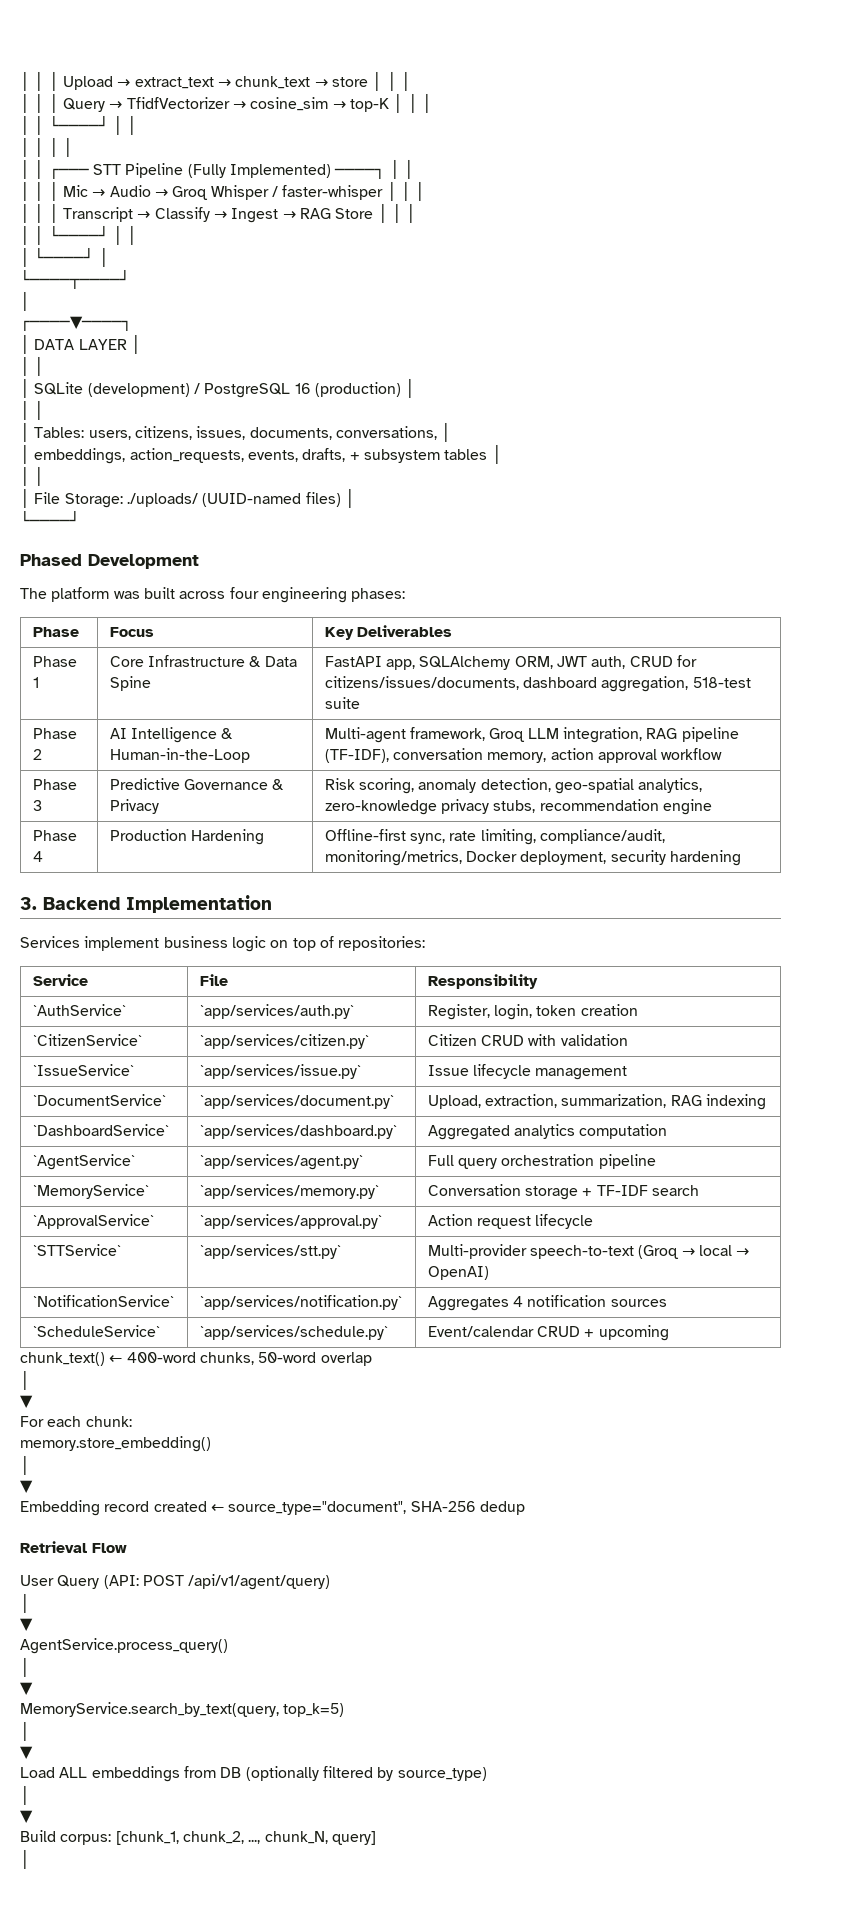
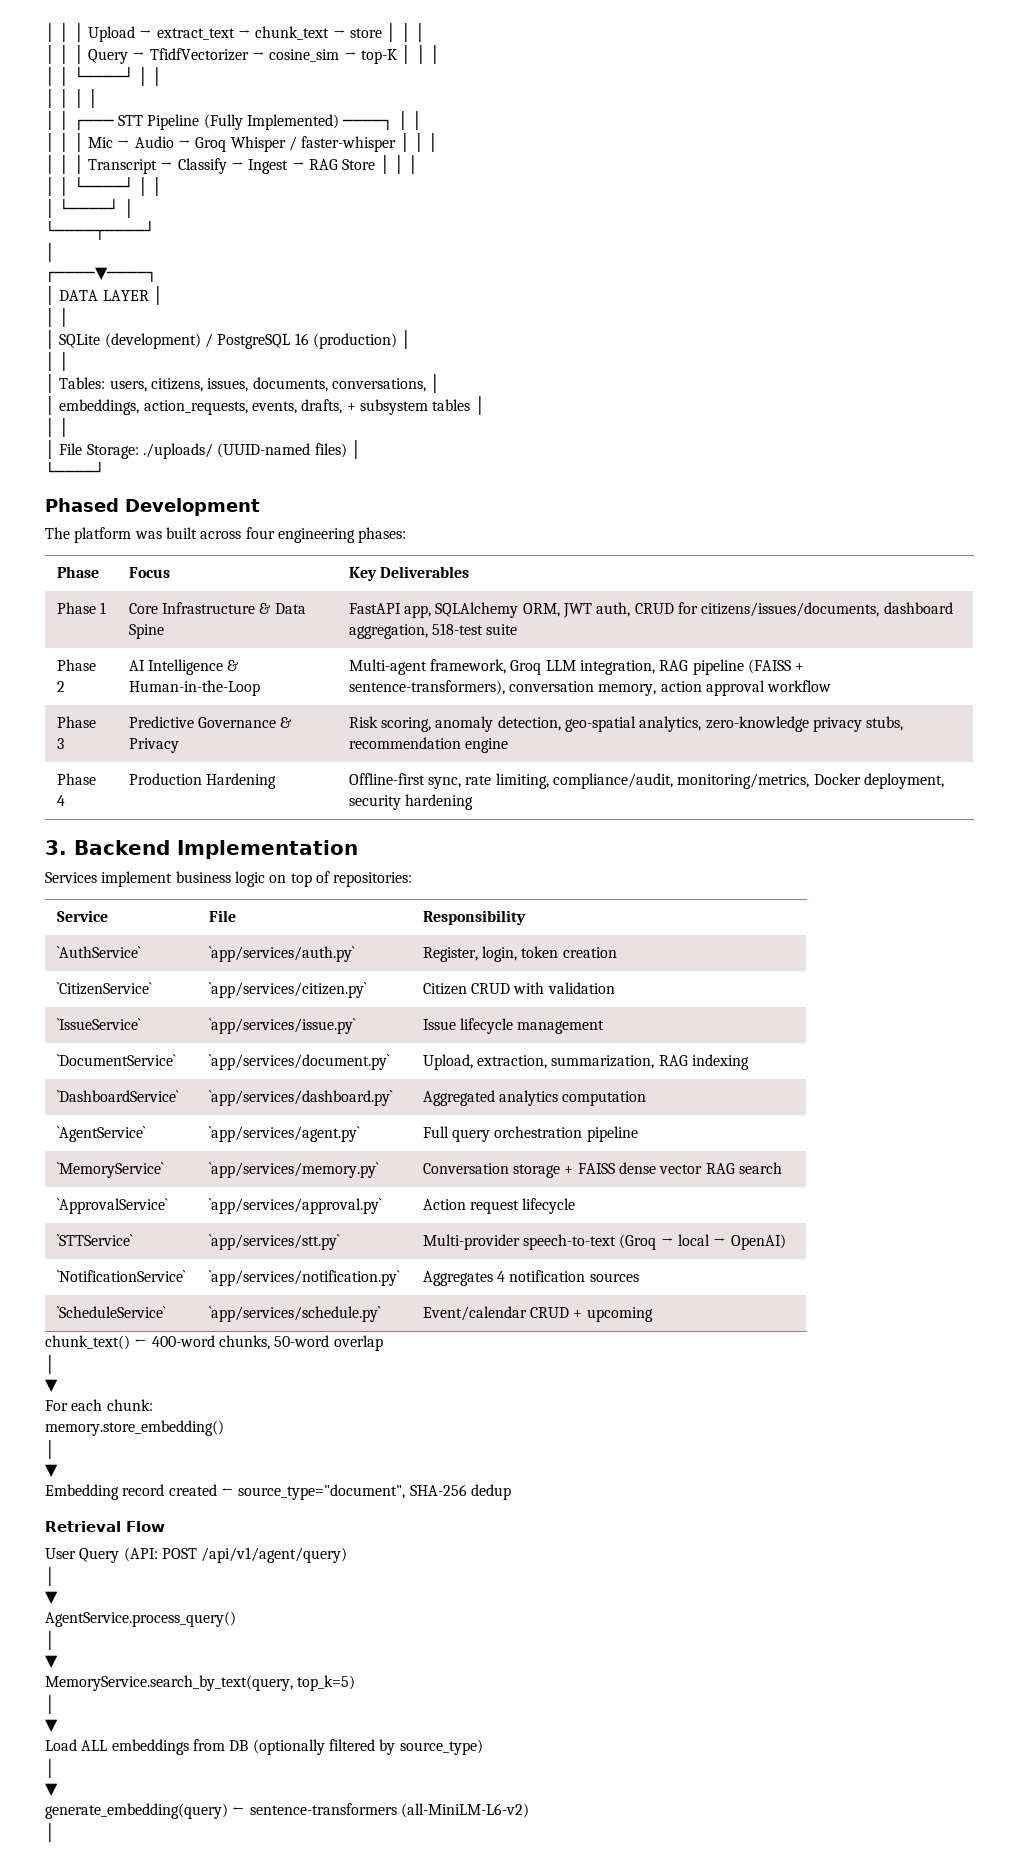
[324,749,389,763] (TF-IDF), -> [747,659,805,674] [348,680,505,695] (FAISS + sentence-transformers),
[596,1185,648,1196] TF-IDF -> [577,1162,735,1174] FAISS dense vector RAG
[20,1830,376,1845] Build corpus: [chunk_1, chunk_2, ..., chunk_N, query] -> [45,1803,529,1819] generate_embedding(query) ← sentence-transformers (all-MiniLM-L6-v2)

